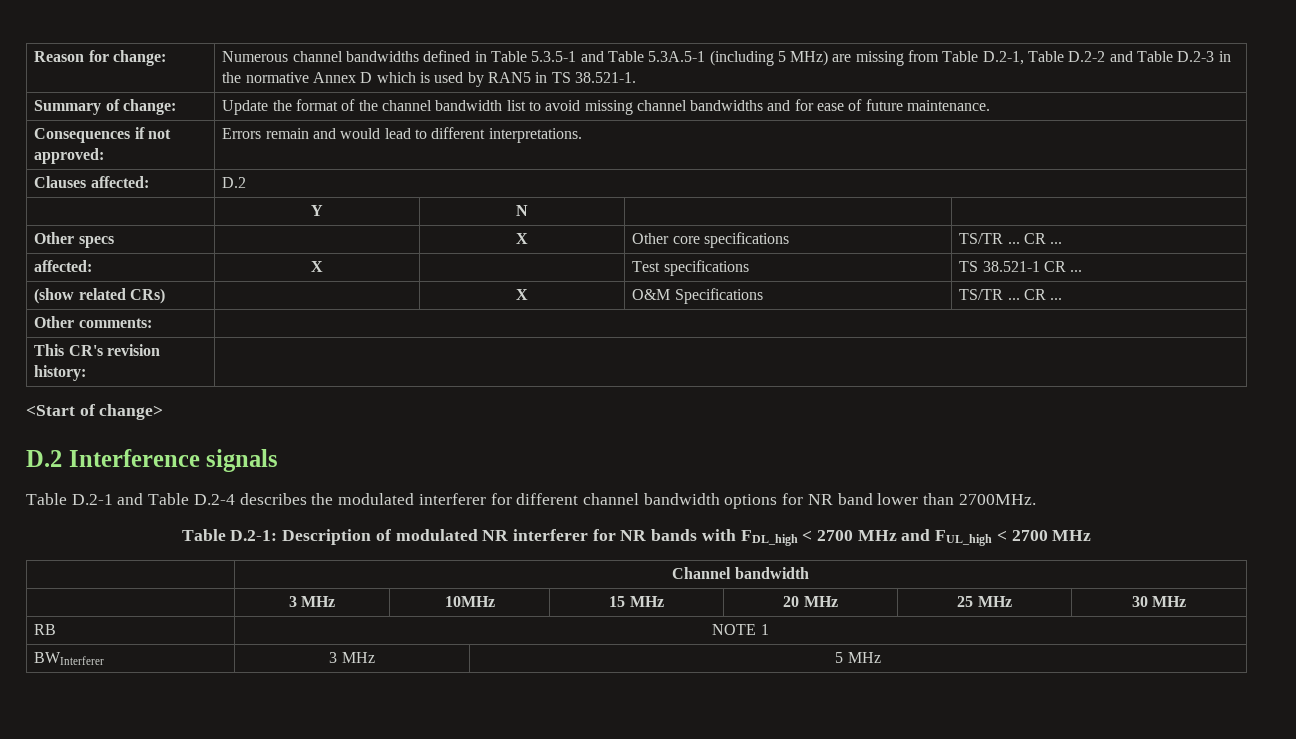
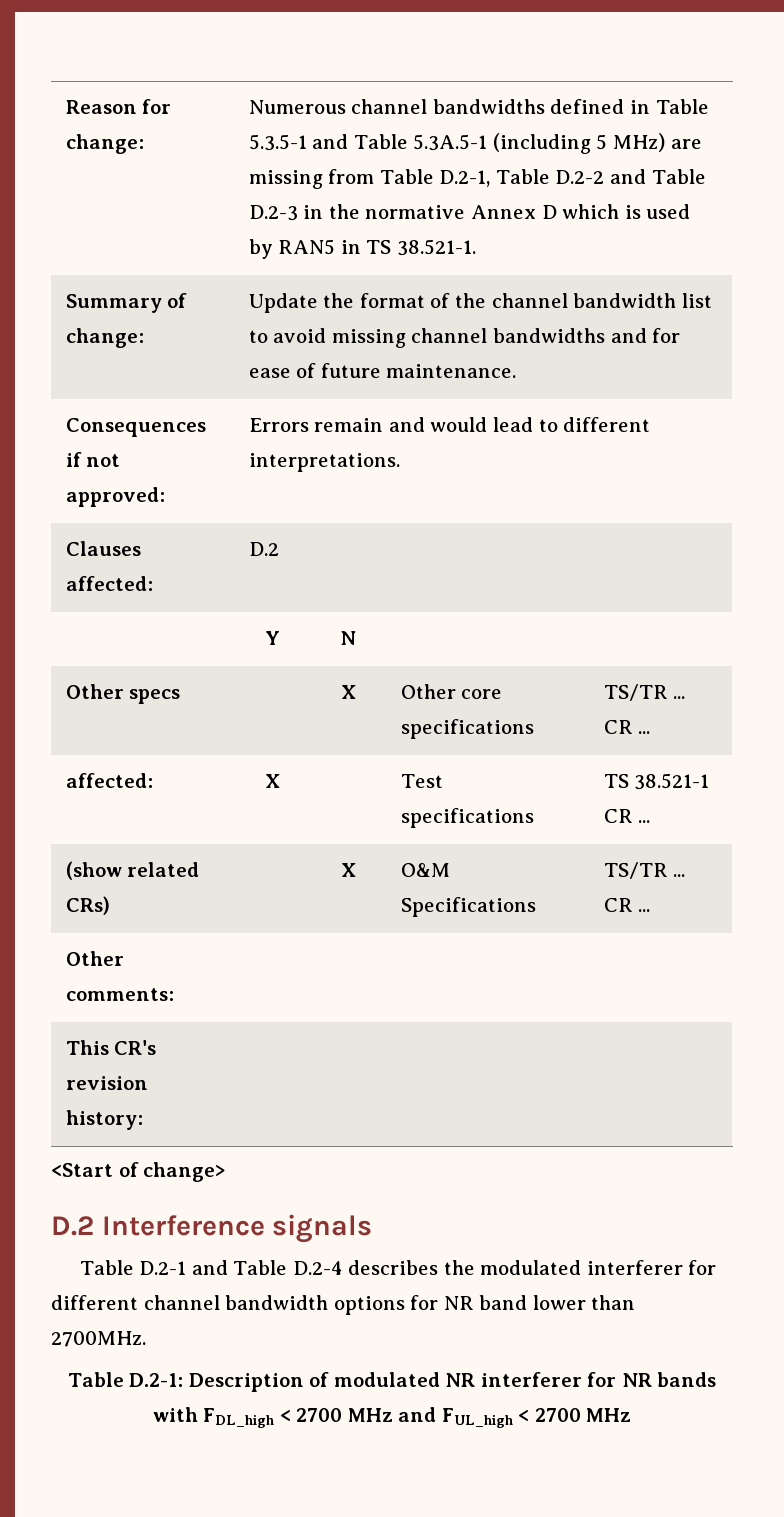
[672,567,809,579] [288,596,336,607] [444,596,495,607] [609,596,664,607] [783,596,838,607] [957,596,1012,607] [1131,596,1187,607] [34,624,57,635] [712,624,769,635] [34,652,105,665] [329,652,375,663] [835,652,881,663] // | Channel bandwidth // | 3 MHz | 10MHz | 15 MHz | 20 MHz | 25 MHz | 30 MHz // RB | NOTE 1 // BWInterferer | 3 MHz | 5 MHz -> (632, 1415) none

